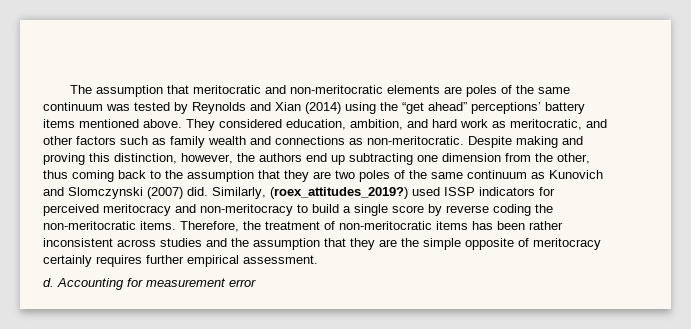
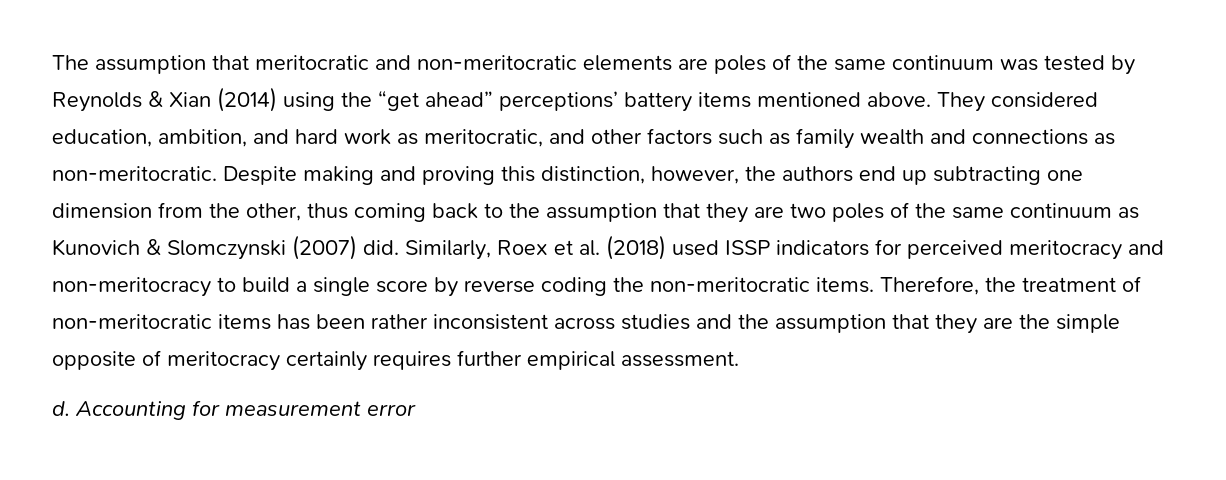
[250,102,271,111] and -> [148,91,163,107] &
[43,187,64,196] and -> [146,239,161,255] &
[270,187,408,199] (roex_attitudes_2019?) -> [497,235,666,260] Roex et al. (2018)

